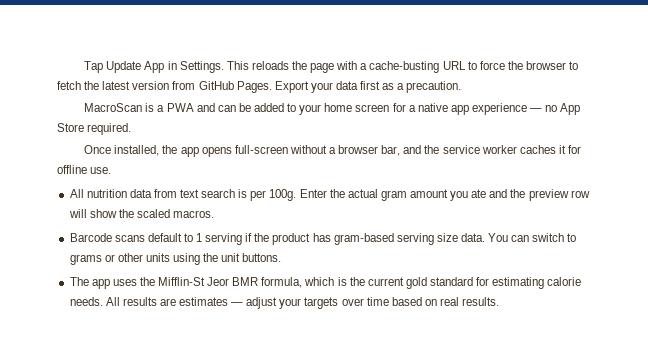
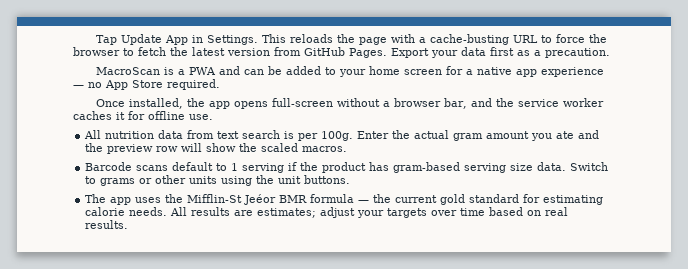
[488,233,565,242] You can switch -> [570,162,609,171] Switch
[207,277,347,288] Jeor BMR formula, which is -> [244,194,370,205] Jeéor BMR formula —
[179,297,244,306] estimates — -> [257,208,317,218] estimates;

